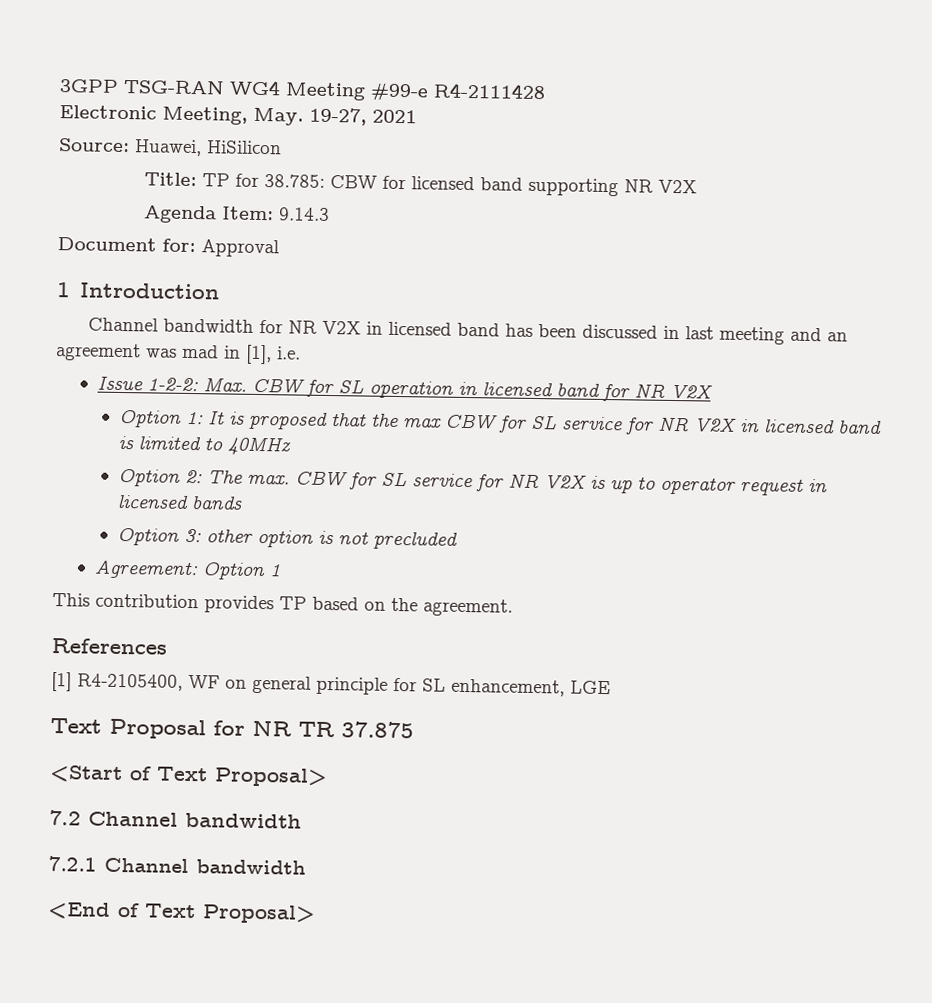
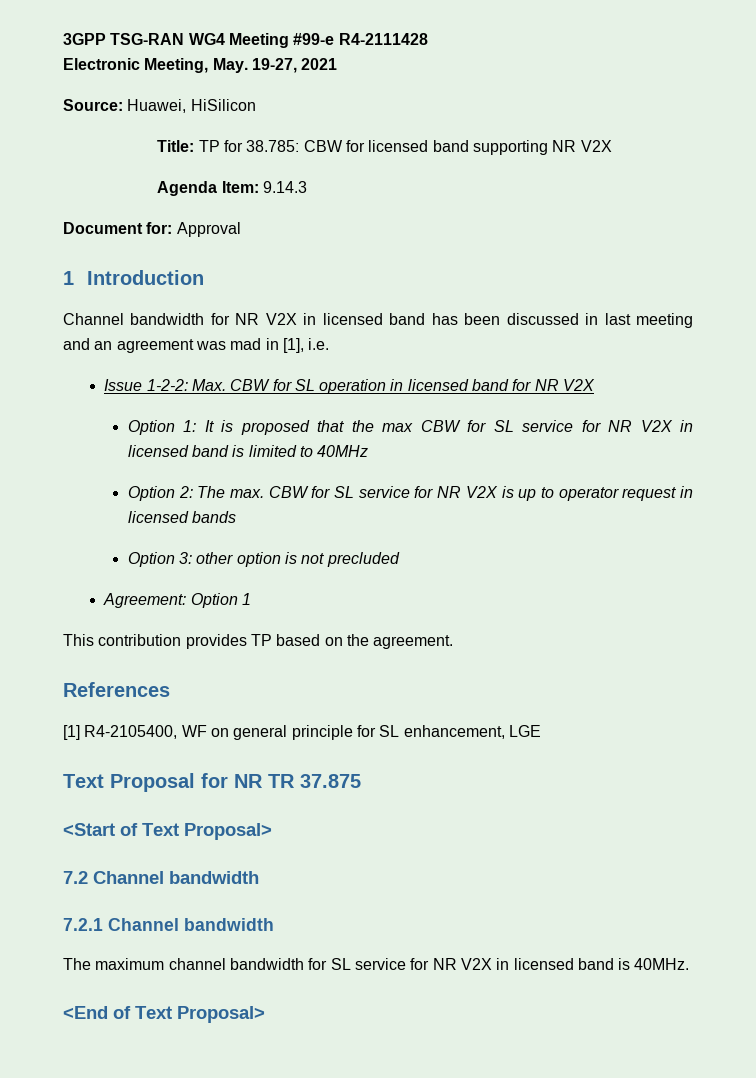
(306, 867) none -> [63,958,690,970] // The maximum channel bandwidth for SL service for NR V2X in licensed band is 40MHz.

